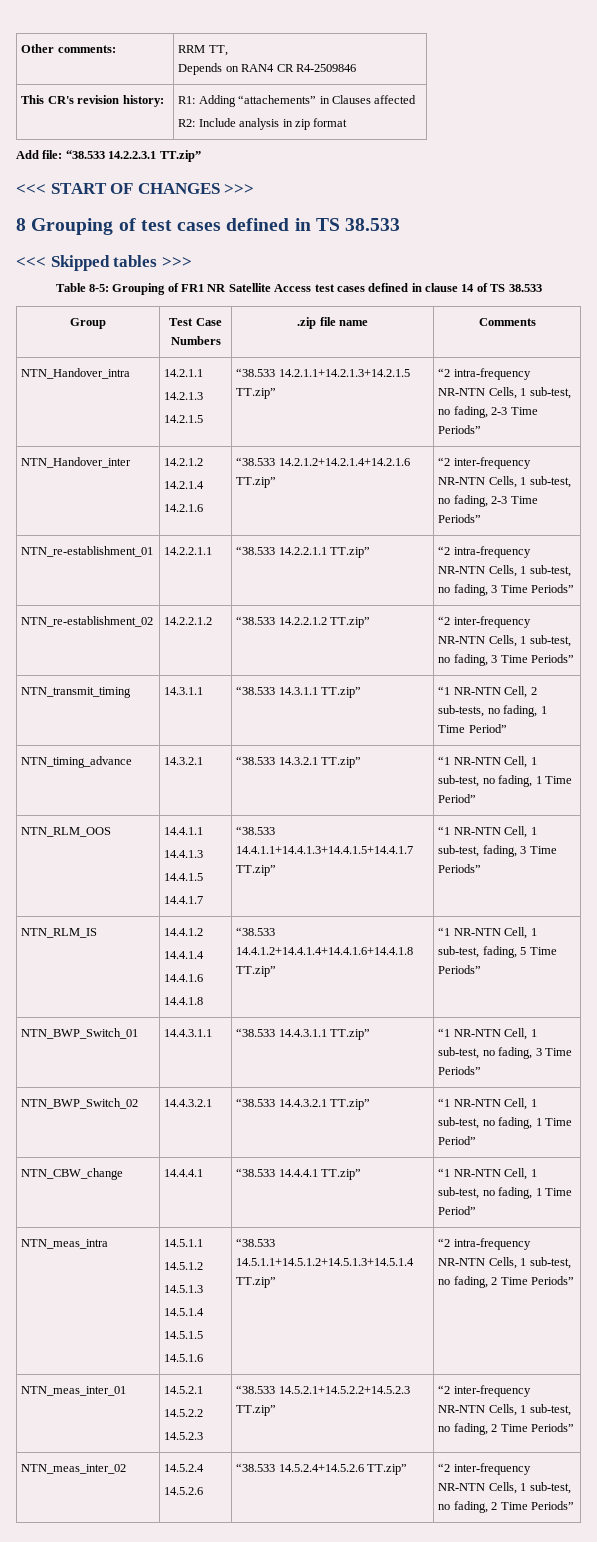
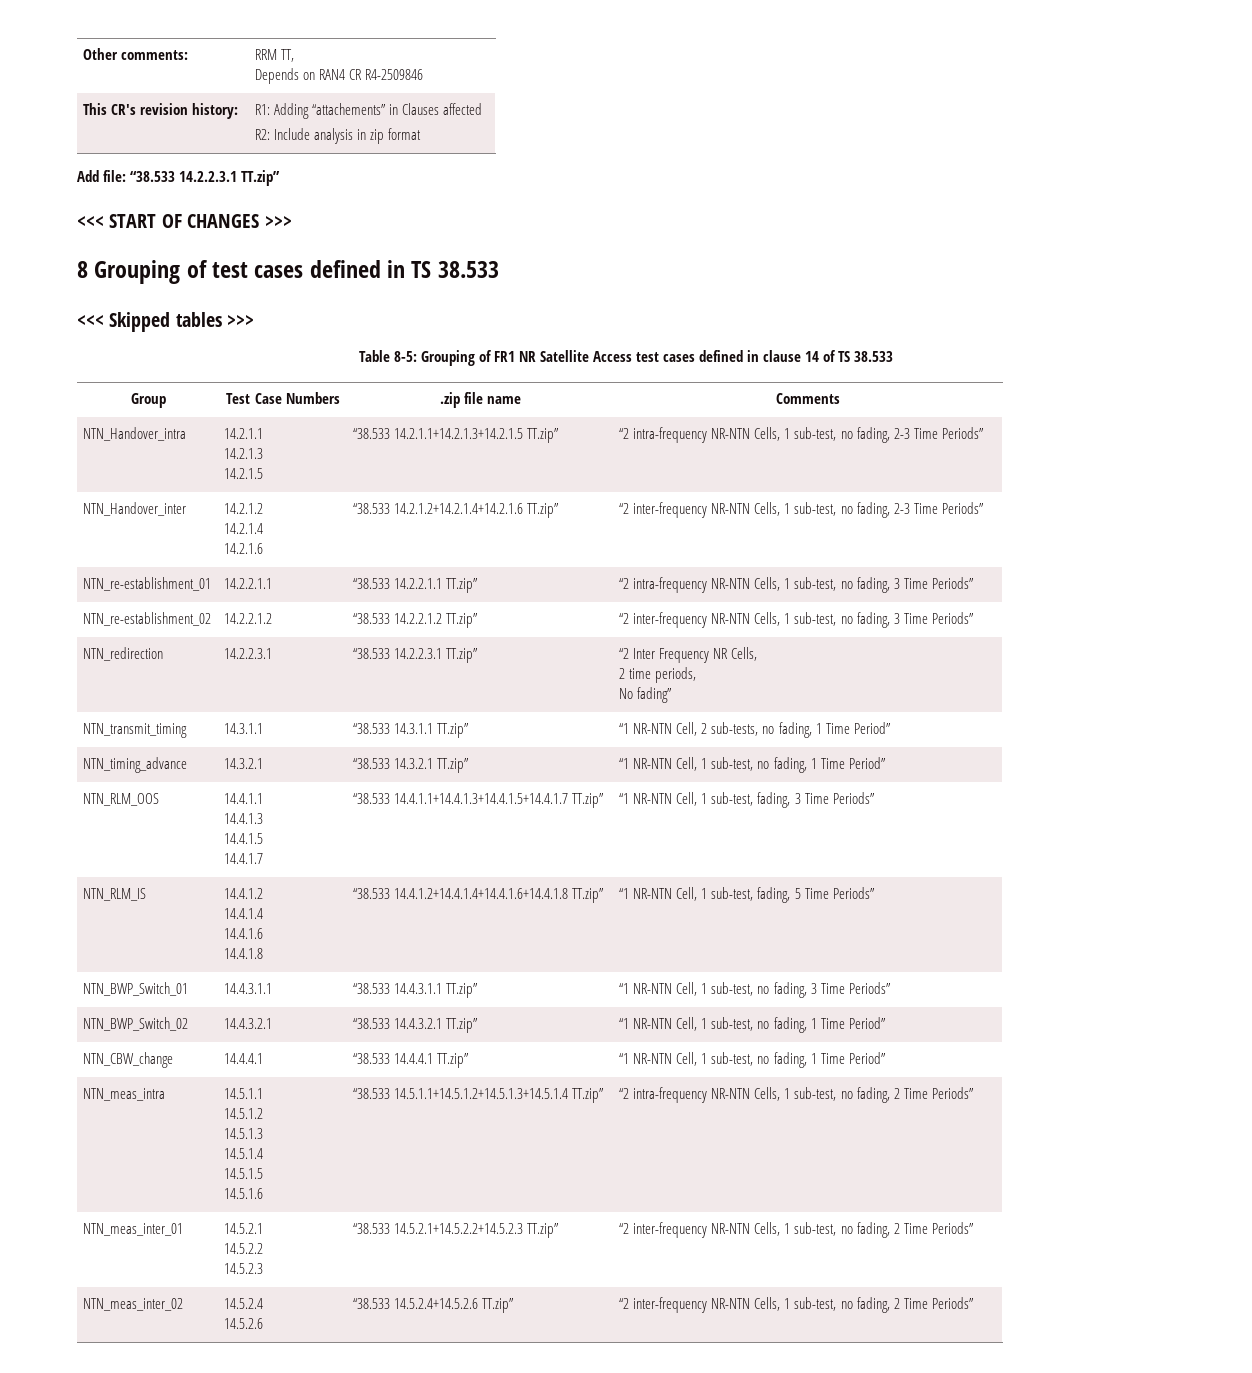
(574, 658) none -> [83,647,164,661] [224,648,273,659] [353,648,479,663] [619,647,758,663] [619,667,697,683] [619,687,673,703] // NTN_redirection | 14.2.2.3.1 | “38.533 14.2.2.3.1 TT.zip” | “2 Inter Frequency NR Cells, // 2 time periods, // No fading”

